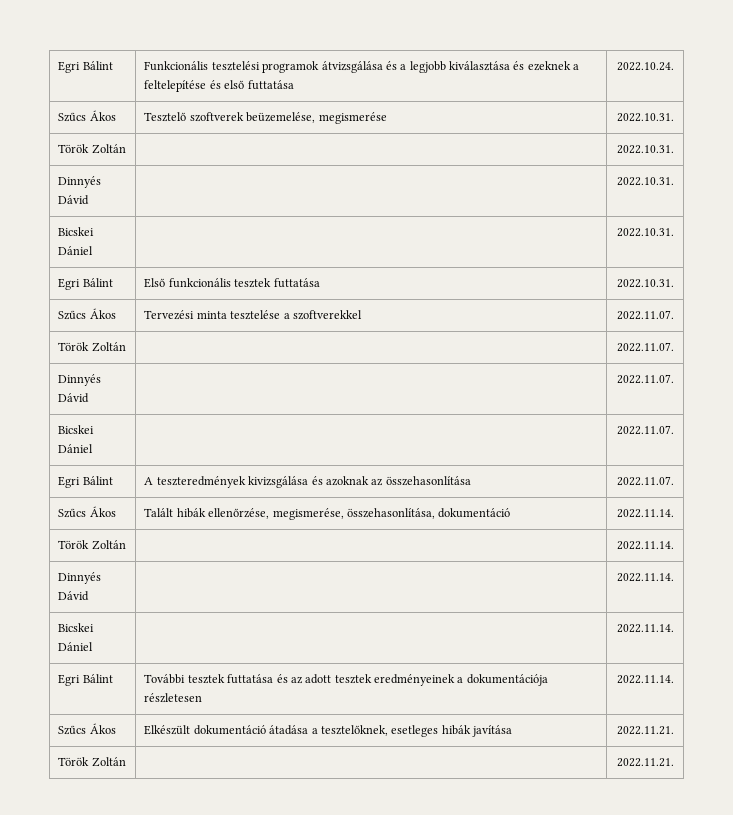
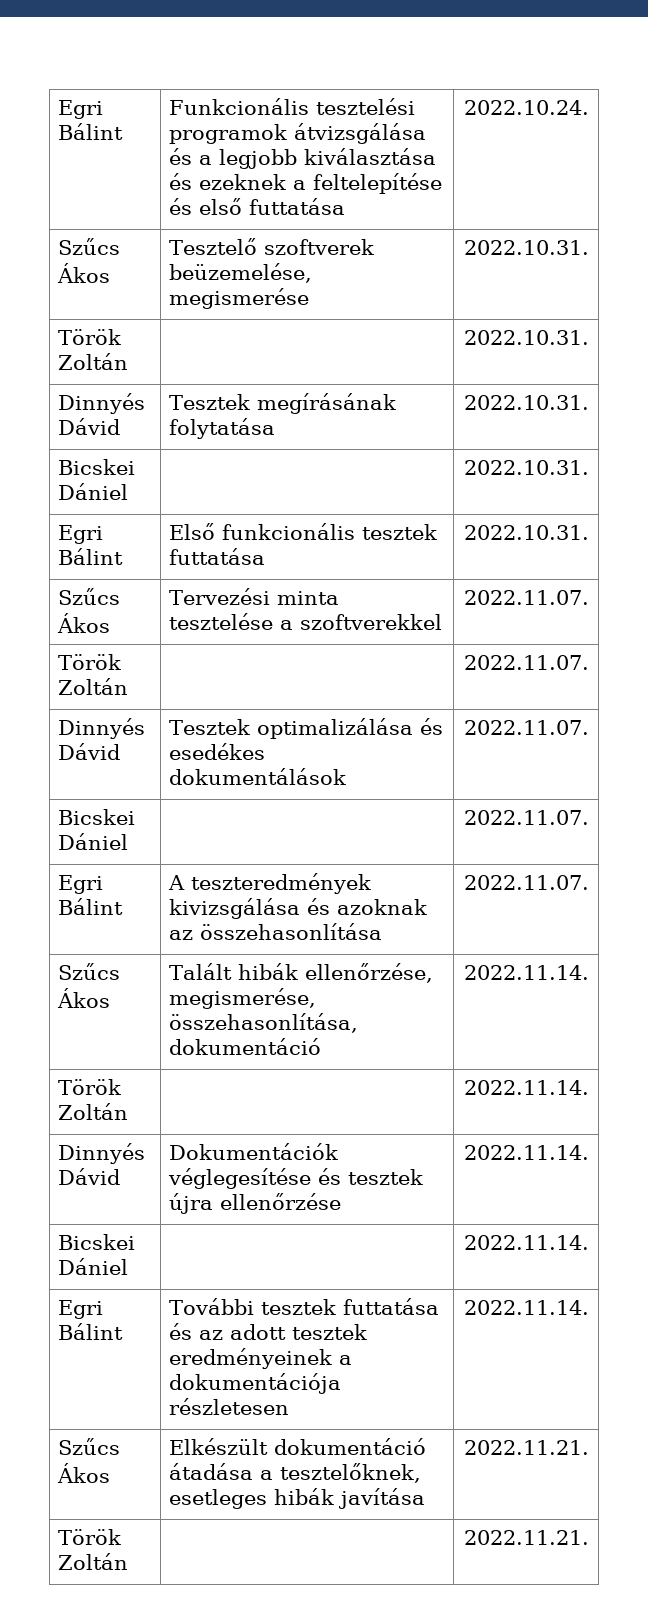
(90, 200) none -> [169,393,397,414] [169,418,276,439] Tesztek megírásának folytatása
(90, 398) none -> [169,718,444,739] [169,743,266,760] [169,768,347,785] Tesztek optimalizálása és esedékes dokumentálások
(90, 596) none -> [169,1143,339,1160] [168,1168,424,1189] [169,1193,342,1214] Dokumentációk véglegesítése és tesztek újra ellenőrzése

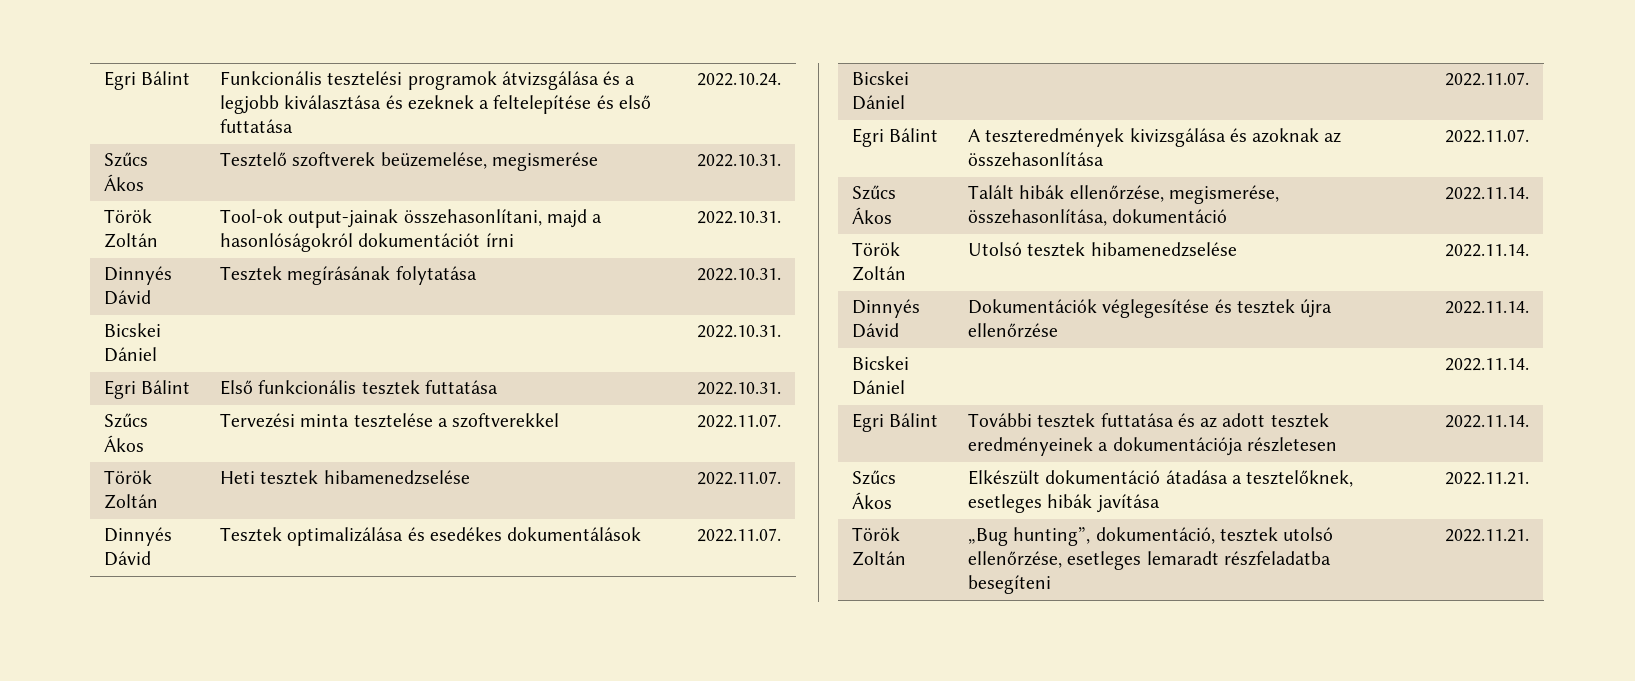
(129, 361) none -> [220,209,603,228] [220,233,514,252] Tool-ok output-jainak összehasonlítani, majd a hasonlóságokról dokumentációt írni
(129, 686) none -> [220,470,470,485] Heti tesztek hibamenedzselése
(129, 1111) none -> [968,242,1237,257] Utolsó tesztek hibamenedzselése
(129, 1561) none -> [968,527,1334,546] [968,551,1331,570] [968,575,1052,594] „Bug hunting”, dokumentáció, tesztek utolsó ellenőrzése, esetleges lemaradt részfeladatba besegíteni

